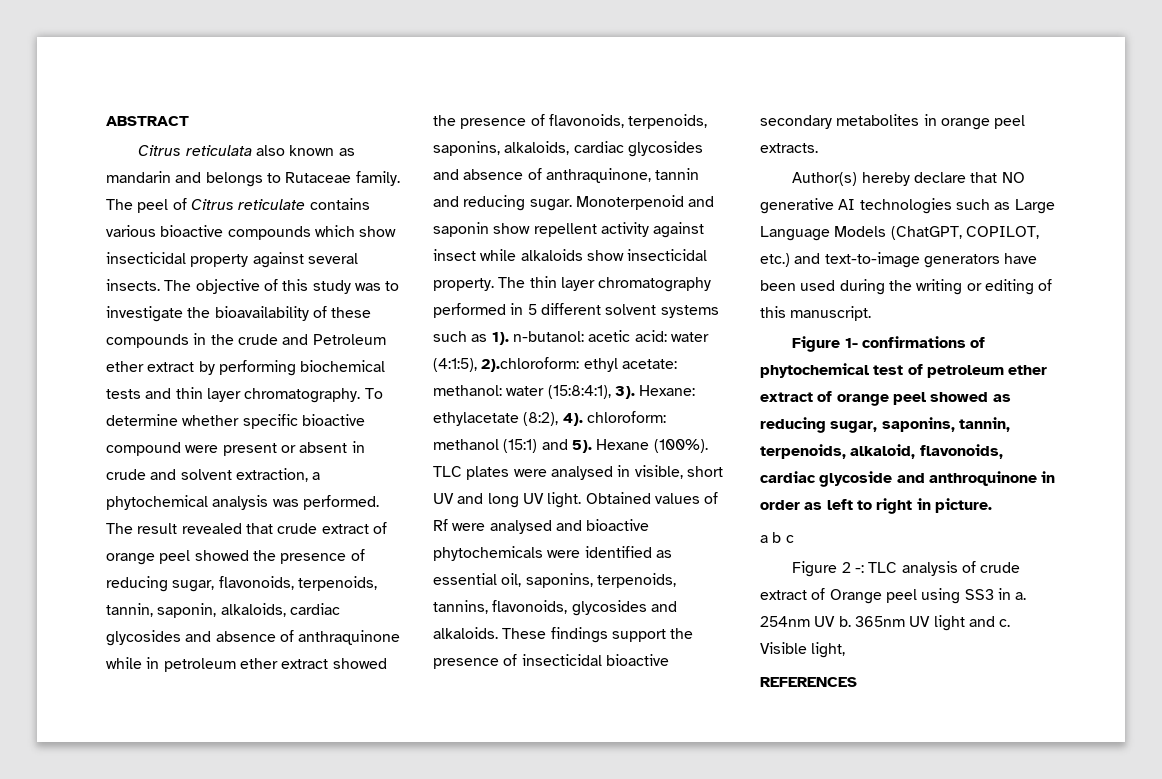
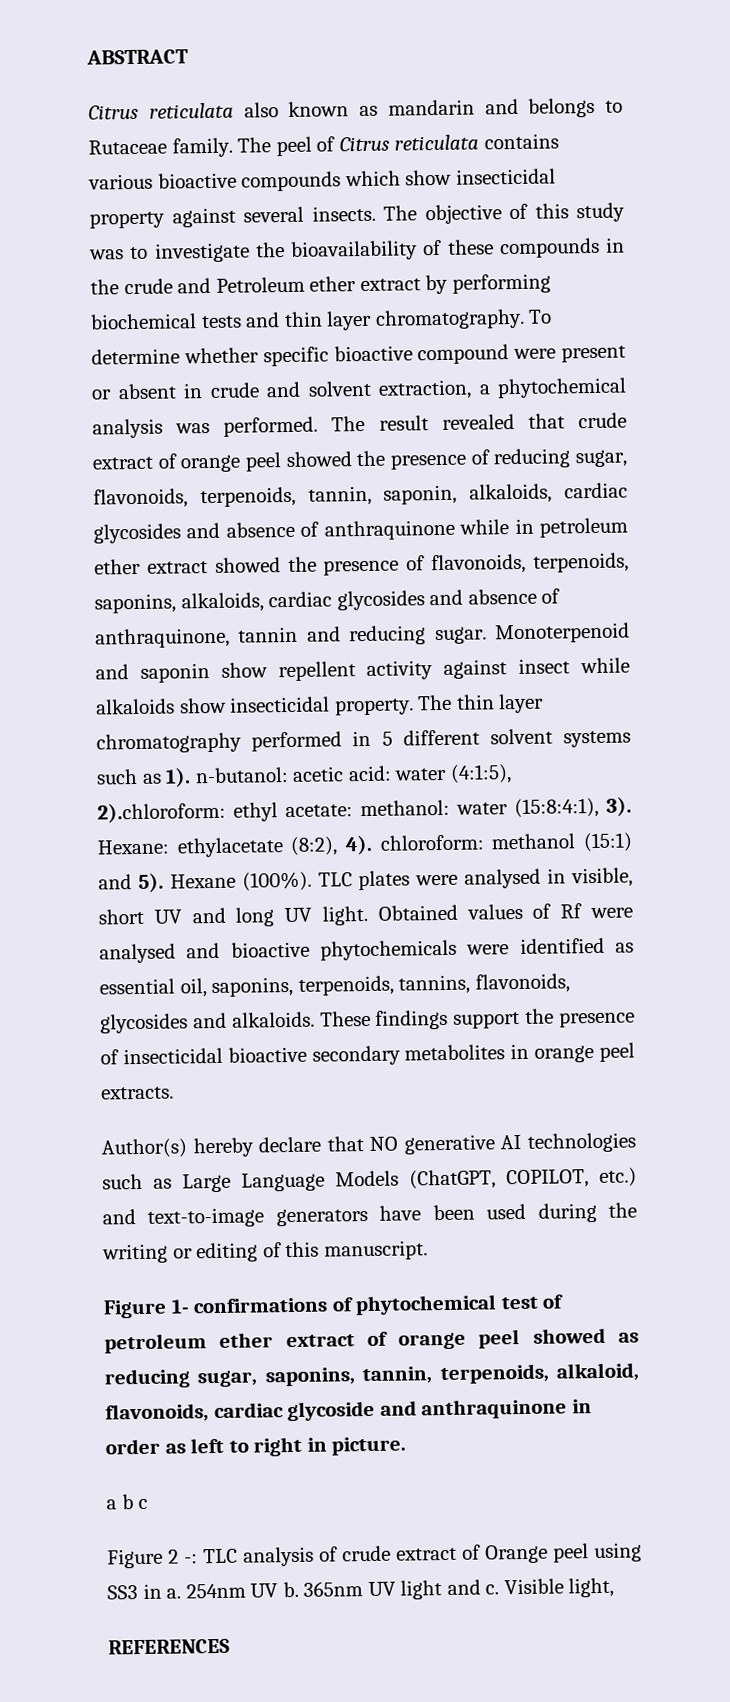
[238,199,306,210] reticulate -> [394,134,480,151] reticulata
[928,471,1037,486] anthroquinone -> [421,1398,568,1420] anthraquinone

